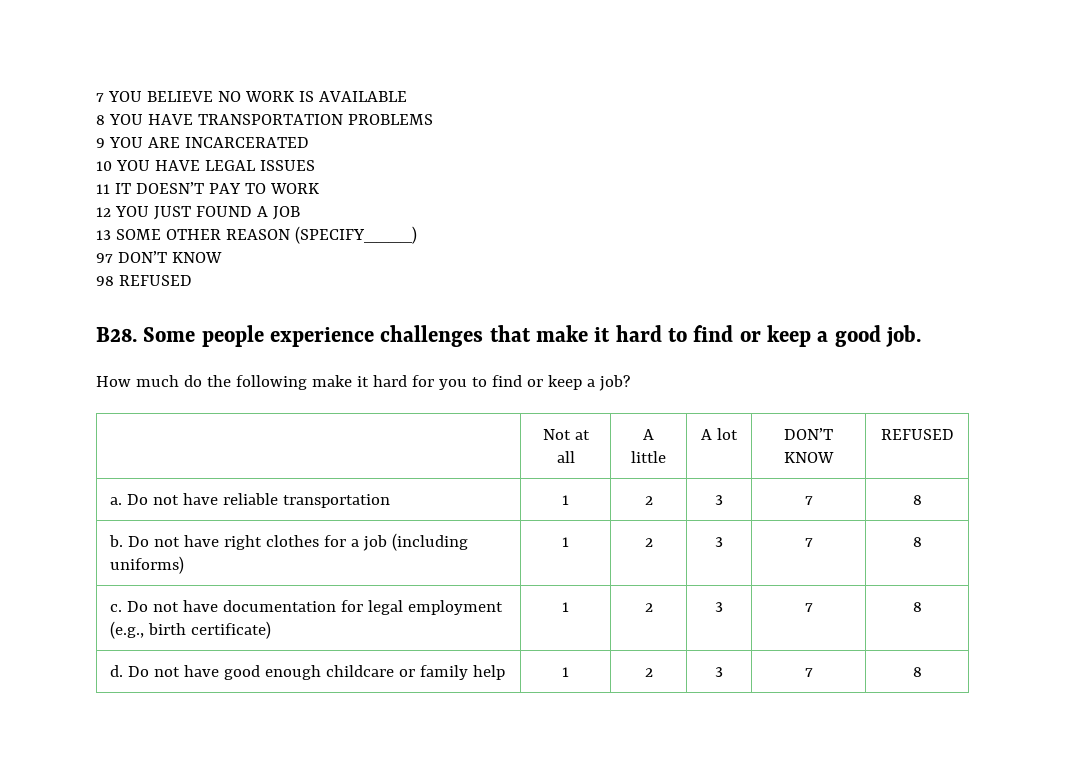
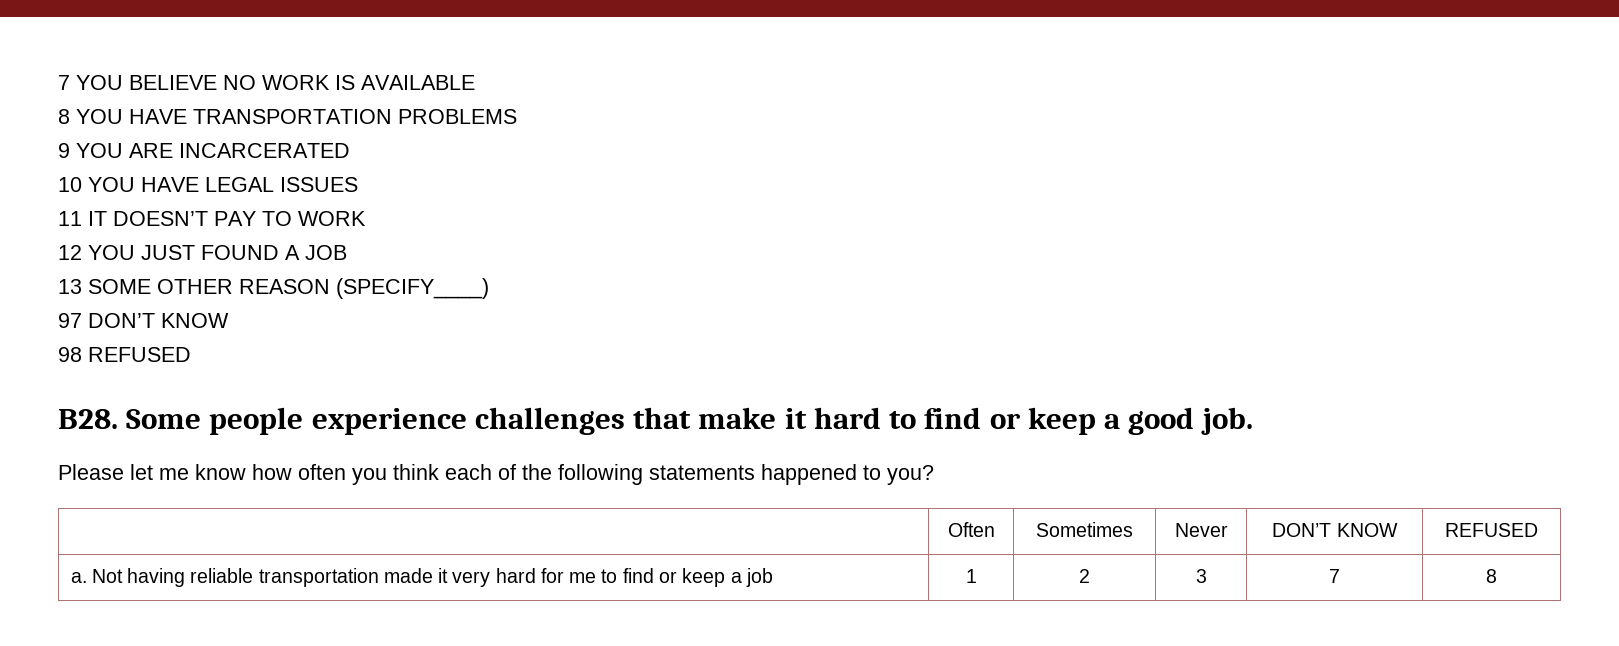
[96,375,630,391] [542,429,590,440] [556,451,575,463] [643,429,654,440] [631,451,666,463] [701,428,738,440] How much do the following make it hard for you to find or keep a job? // | Not at all | A little | A lot -> [58,464,934,485] [947,522,995,537] [1036,522,1133,537] [1174,523,1228,537] Please let me know how often you think each of the following statements happened to you? // | Often | Sometimes | Never
[127,493,219,505] Do not have -> [91,568,186,587] Not having
[562,495,569,505] [644,496,653,505] [715,495,723,505] [804,496,813,505] [912,495,922,505] [109,533,469,551] [110,556,185,574] [562,537,569,547] [644,538,653,547] [715,537,723,547] [804,538,813,547] [912,537,922,547] [110,600,504,615] [110,621,272,639] [562,602,569,612] [644,603,653,612] [715,602,723,612] [804,603,813,612] [912,602,922,612] [110,665,506,680] [562,667,569,677] [644,668,653,677] [715,667,723,677] [804,668,813,677] [912,667,922,677] | 1 | 2 | 3 | 7 | 8 // b. Do not have right clothes for a job (including uniforms) | 1 | 2 | 3 | 7 | 8 // c. Do not have documentation for legal employment (e.g., birth certificate) | 1 | 2 | 3 | 7 | 8 // d. Do not have good enough childcare or family help | 1 | 2 | 3 | 7 | 8 -> [383,568,773,587] [965,569,977,583] [1079,569,1090,583] [1195,569,1207,583] [1329,569,1340,583] [1486,569,1497,583] made it very hard for me to find or keep a job | 1 | 2 | 3 | 7 | 8

